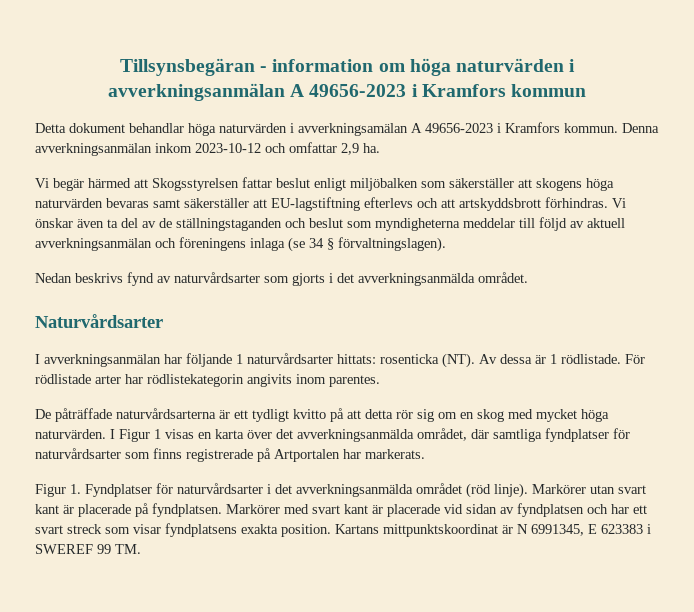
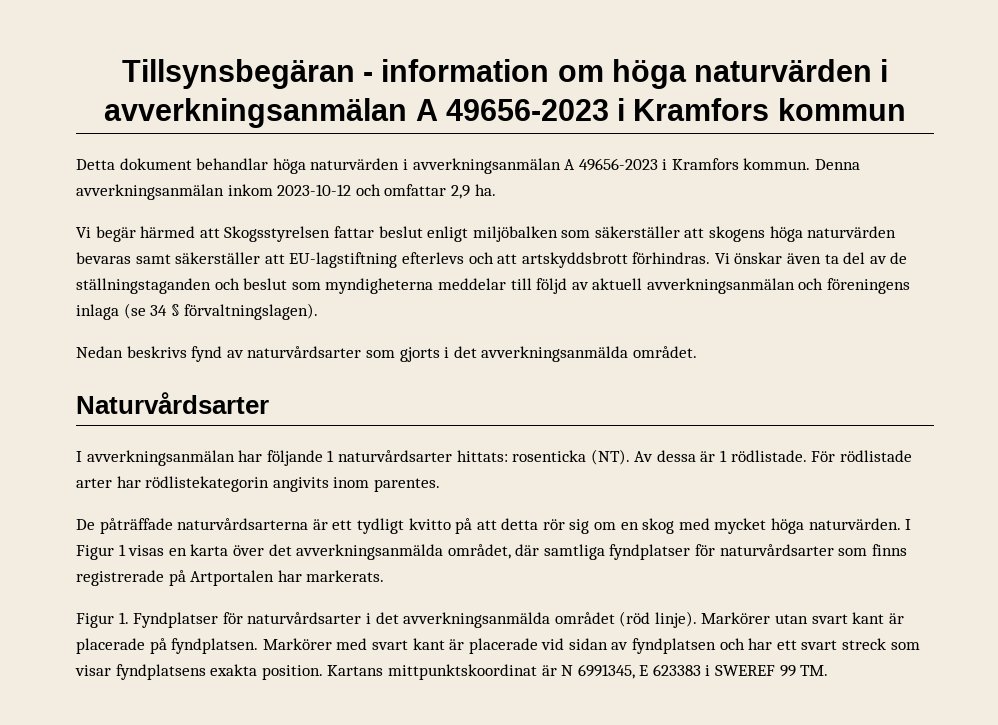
[298,123,408,136] avverkningsamälan -> [412,158,561,174] avverkningsanmälan

